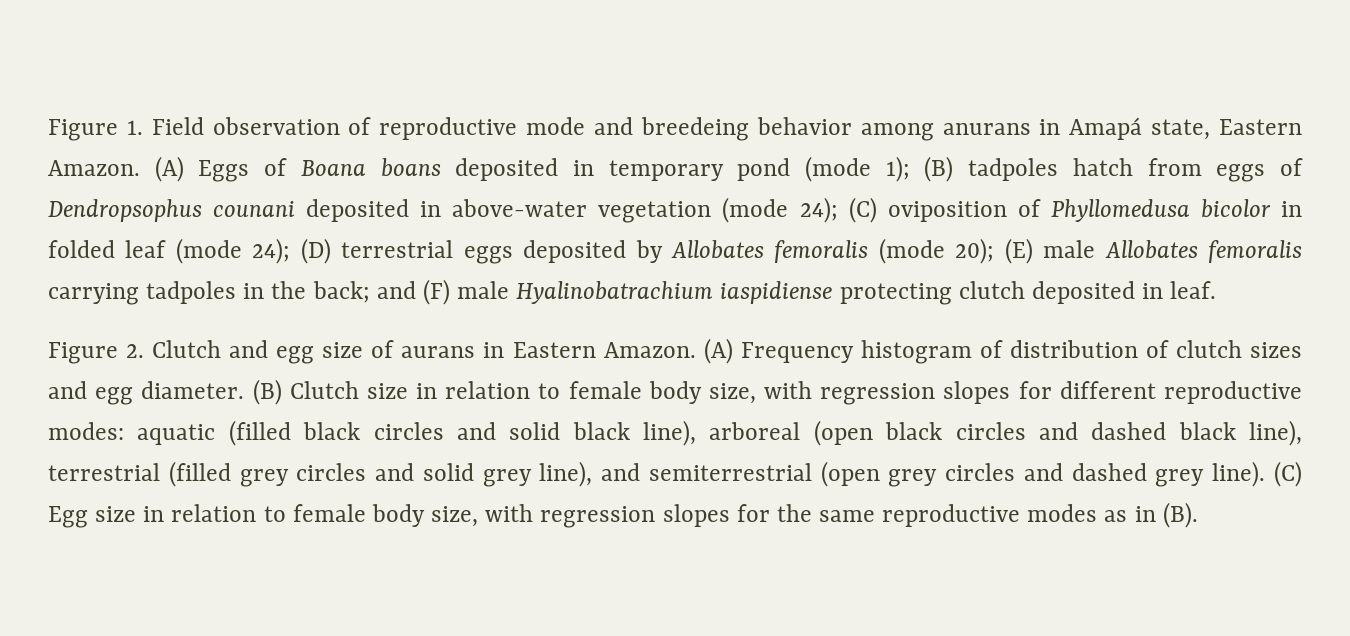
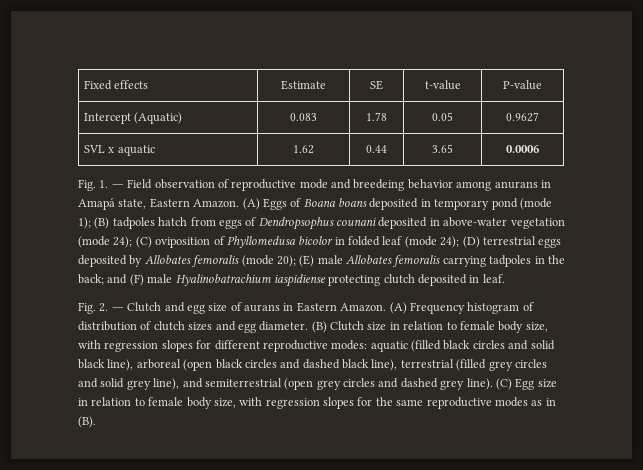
[48,119,143,141] Figure 1. -> [83,80,149,90] [281,80,326,90] [370,80,383,90] [424,80,461,90] [503,80,542,90] [83,112,183,124] [290,113,317,121] [366,112,387,121] [432,112,453,121] [506,112,539,122] [83,145,155,156] [293,145,314,154] [366,145,387,153] [432,144,453,153] [506,145,539,153] [78,179,124,191] Fixed effects | Estimate | SE | t-value | P-value // Intercept (Aquatic) | 0.083 | 1.78 | 0.05 | 0.9627 // SVL x aquatic | 1.62 | 0.44 | 3.65 | 0.0006 // Fig. 1. ―
[48,342,145,364] Figure 2. -> [78,302,124,314] Fig. 2. ―

